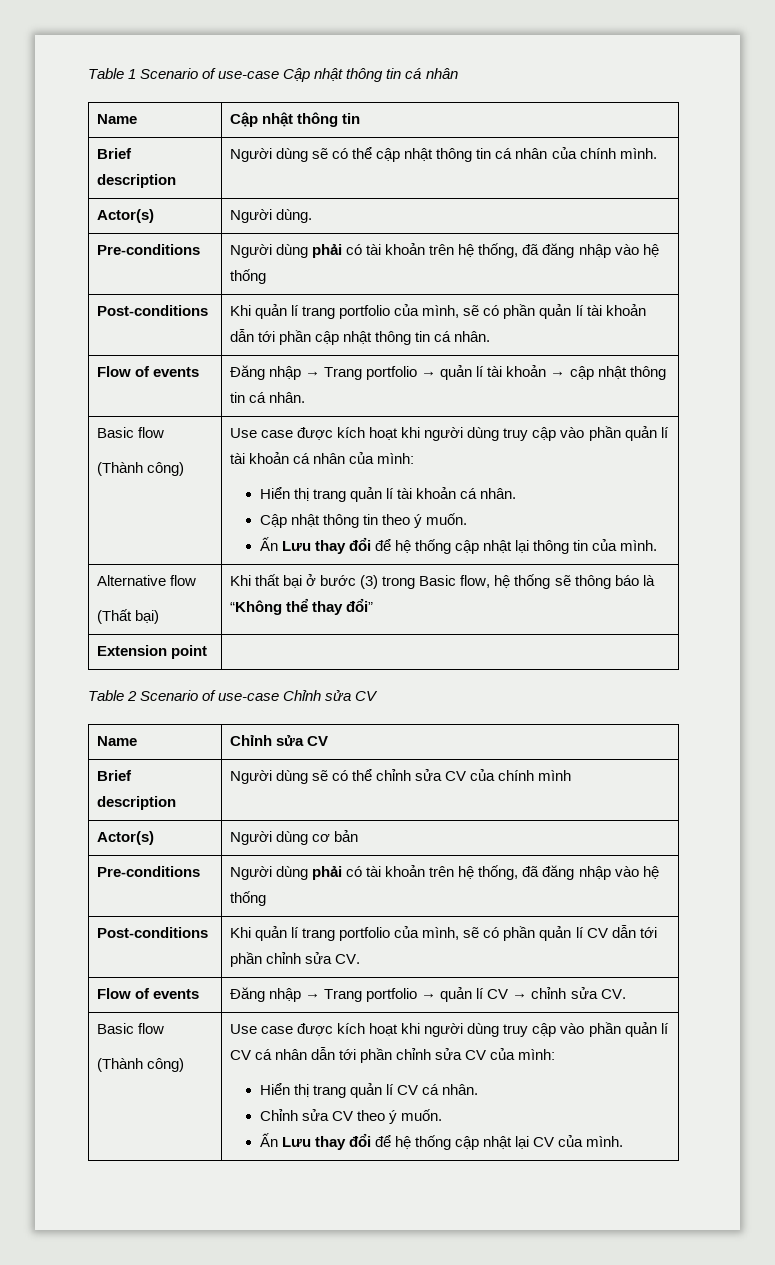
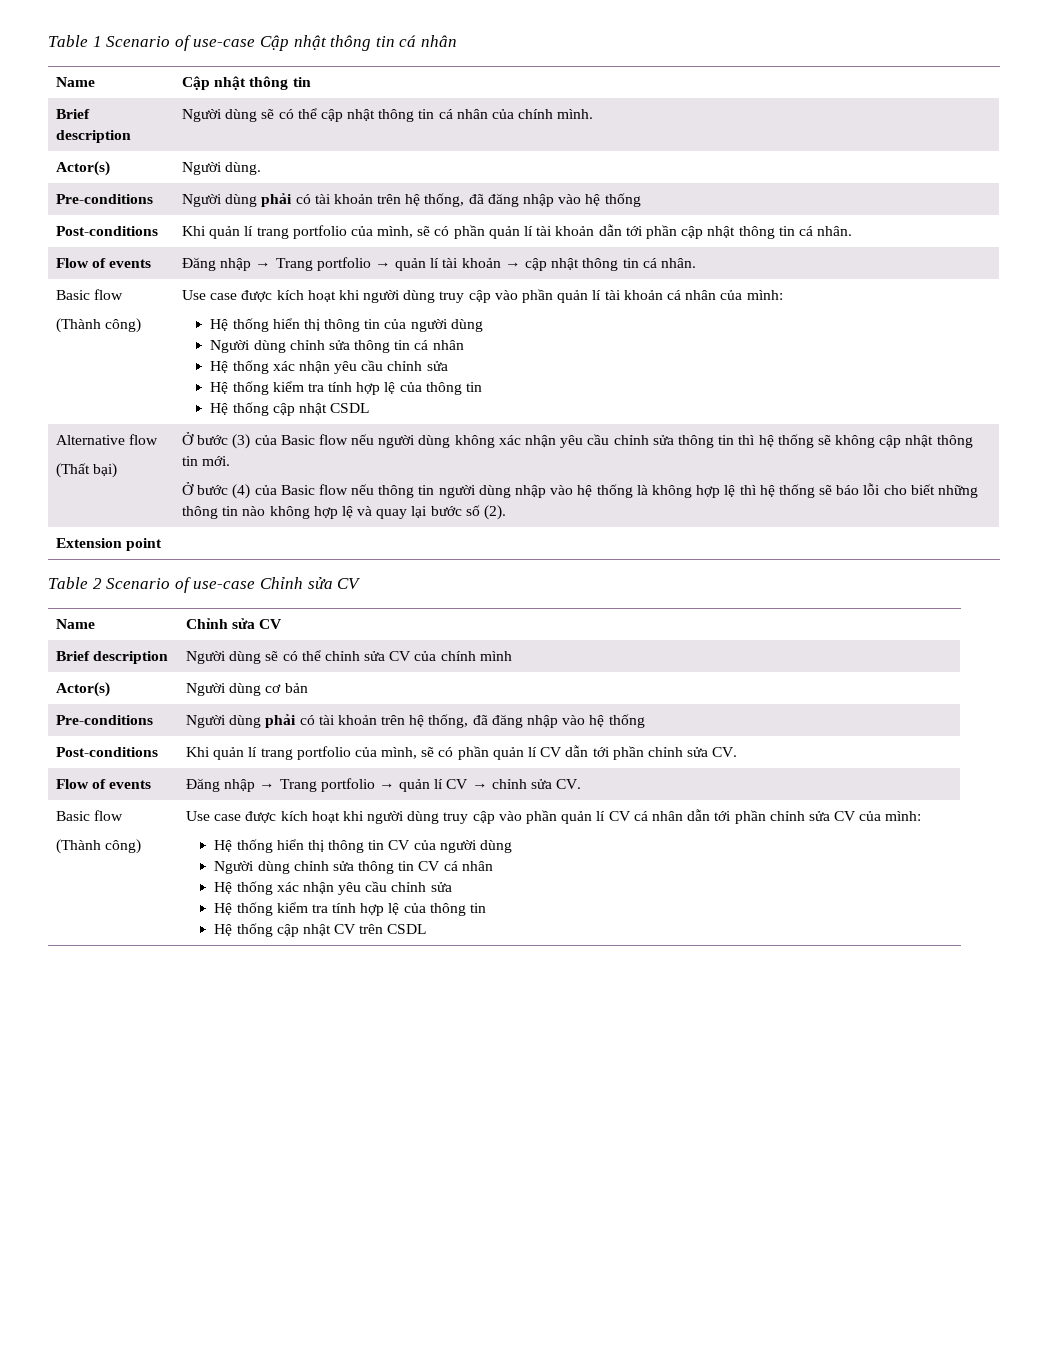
[259,487,517,502] [259,513,468,528] [259,537,658,554] [96,575,197,586] [96,609,160,624] [229,574,655,589] [229,598,374,615] Hiển thị trang quản lí tài khoản cá nhân. // Cập nhật thông tin theo ý muốn. // Ấn Lưu thay đổi để hệ thống cập nhật lại thông tin của mình. // Alternative flow // (Thất bại) | Khi thất bại ở bước (3) trong Basic flow, hệ thống sẽ thông báo là “Không thể thay đổi” -> [210,318,483,332] [210,340,464,353] [210,360,448,374] [210,381,483,395] [210,402,370,416] [55,434,159,445] [55,463,118,478] [181,432,973,449] [181,456,231,466] [181,482,978,499] [181,505,507,520] Hệ thống hiển thị thông tin của người dùng // Người dùng chỉnh sửa thông tin cá nhân // Hệ thống xác nhận yêu cầu chỉnh sửa // Hệ thống kiểm tra tính hợp lệ của thông tin // Hệ thống cập nhật CSDL // Alternative flow // (Thất bại) | Ở bước (3) của Basic flow nếu người dùng không xác nhận yêu cầu chỉnh sửa thông tin thì hệ thống sẽ không cập nhật thông tin mới. // Ở bước (4) của Basic flow nếu thông tin người dùng nhập vào hệ thống là không hợp lệ thì hệ thống sẽ báo lỗi cho biết những thông tin nào không hợp lệ và quay lại bước số (2).
[259,1083,479,1098] [259,1109,442,1124] [259,1133,624,1150] Hiển thị trang quản lí CV cá nhân. // Chỉnh sửa CV theo ý muốn. // Ấn Lưu thay đổi để hệ thống cập nhật lại CV của mình. -> [214,839,513,853] [214,861,493,874] [214,881,452,895] [214,902,487,916] [214,923,427,937] Hệ thống hiển thị thông tin CV của người dùng // Người dùng chỉnh sửa thông tin CV cá nhân // Hệ thống xác nhận yêu cầu chỉnh sửa // Hệ thống kiểm tra tính hợp lệ của thông tin // Hệ thống cập nhật CV trên CSDL

